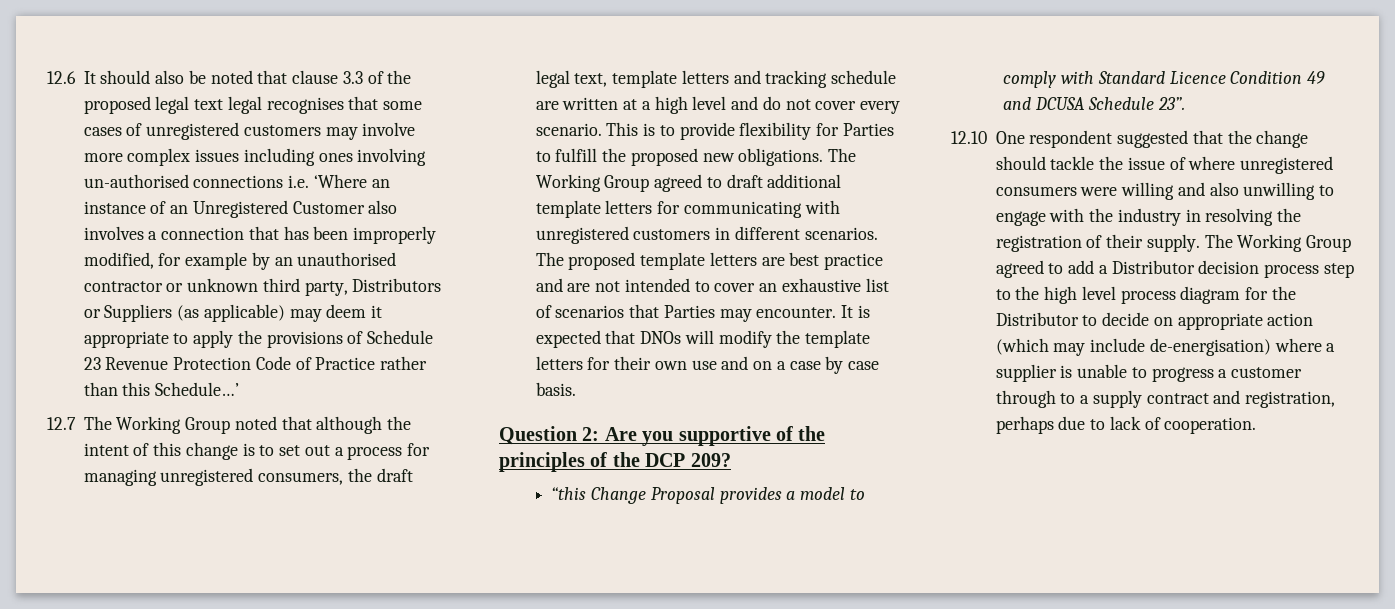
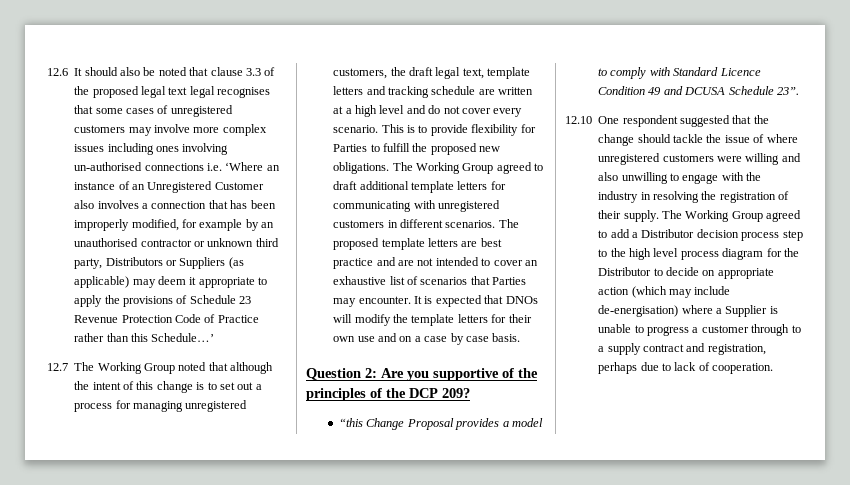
[258,472,344,485] consumers, -> [333,68,388,79] customers,
[995,186,1077,196] consumers -> [662,154,714,162] customers
[995,364,1057,382] supplier -> [725,305,768,317] Supplier

